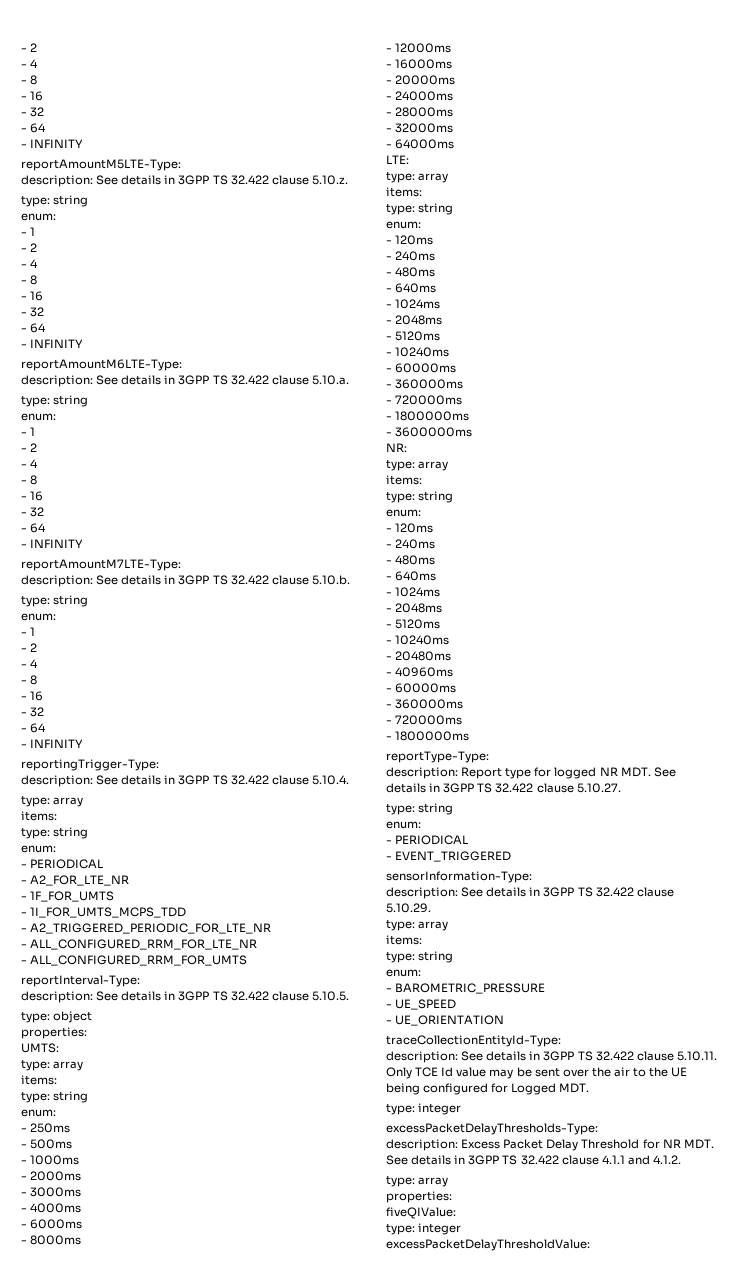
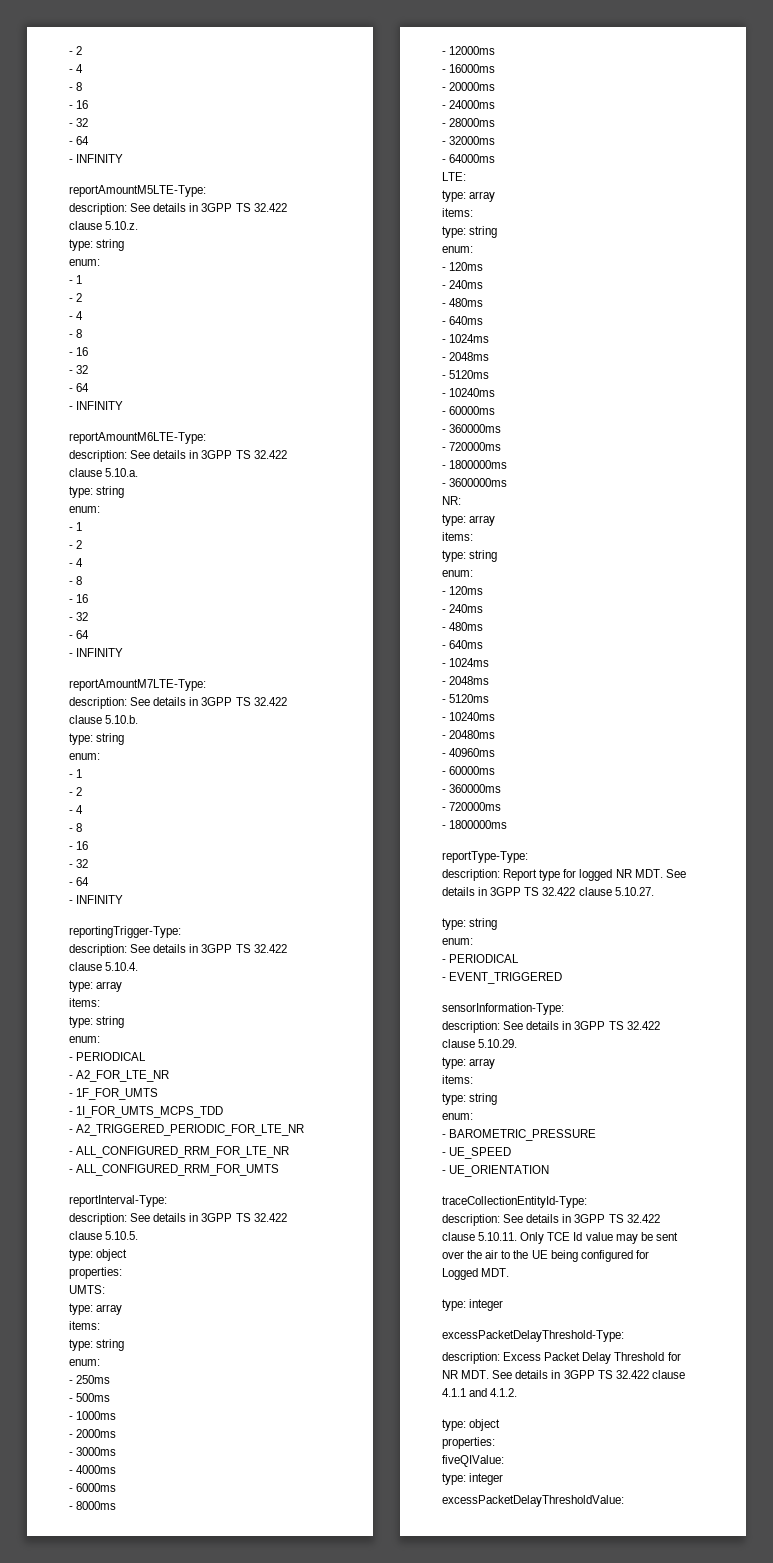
[386,1123,598,1135] excessPacketDelayThresholds-Type: -> [442,1330,624,1342] excessPacketDelayThreshold-Type:
[418,1177,449,1187] array -> [469,1419,501,1431] object

